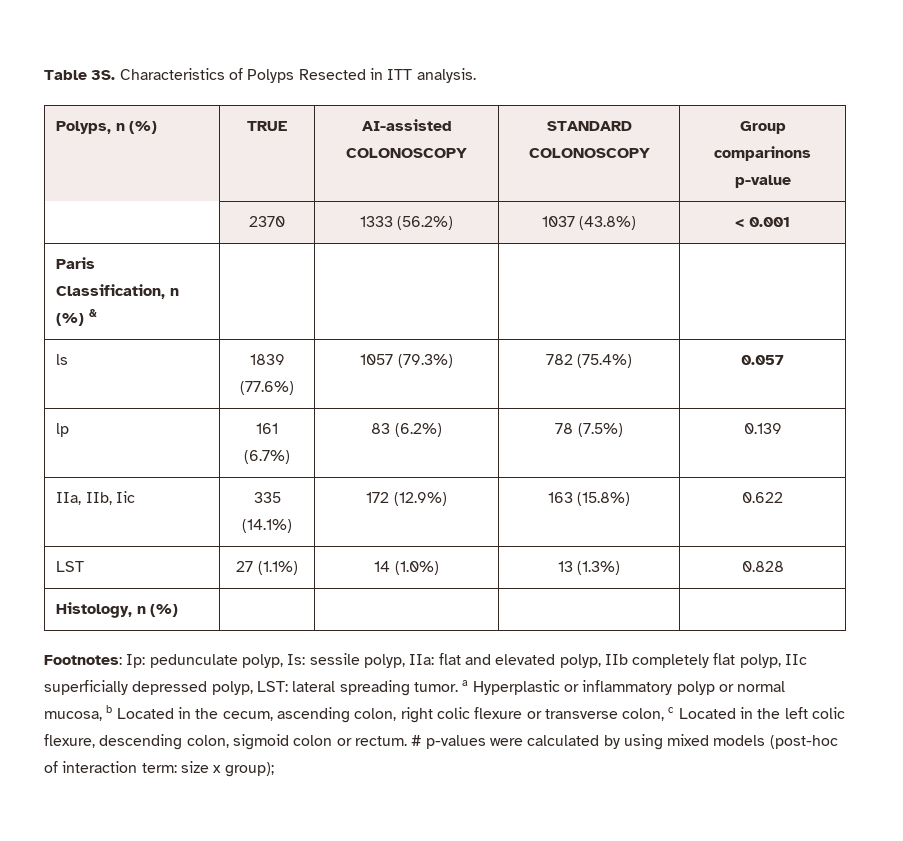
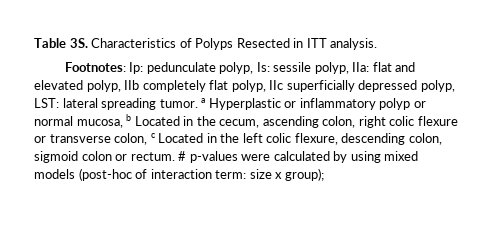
[56,121,158,134] [246,121,287,131] [361,119,452,131] [346,148,467,158] [546,121,632,131] [528,148,650,158] [739,121,786,134] [714,146,811,161] [734,175,791,188] [248,216,285,227] [359,216,454,230] [541,216,637,230] [735,217,790,228] [56,257,96,269] [56,284,179,299] [56,308,97,326] [56,354,69,365] [249,354,285,365] [239,381,294,395] [360,354,453,368] [545,354,633,368] [741,355,784,365] [56,423,70,437] [255,423,278,434] [243,450,290,464] [371,423,442,437] [555,423,623,437] [743,423,782,434] [56,491,136,505] [253,492,281,503] [241,519,292,533] [366,492,447,506] [547,492,631,506] [742,492,783,503] [56,561,85,572] [236,561,298,575] [374,561,439,575] [557,561,621,575] [741,561,784,572] [56,602,179,618] // Polyps, n (%) | TRUE | AI-assisted COLONOSCOPY | STANDARD COLONOSCOPY | Group comparinons p-value // | 2370 | 1333 (56.2%) | 1037 (43.8%) | < 0.001 // Paris Classification, n (%) & | | | | // ls | 1839 (77.6%) | 1057 (79.3%) | 782 (75.4%) | 0.057 // lp | 161 (6.7%) | 83 (6.2%) | 78 (7.5%) | 0.139 // IIa, IIb, Iic | 335 (14.1%) | 172 (12.9%) | 163 (15.8%) | 0.622 // LST | 27 (1.1%) | 14 (1.0%) | 13 (1.3%) | 0.828 // Histology, n (%) | | | | -> (378, 44) none

